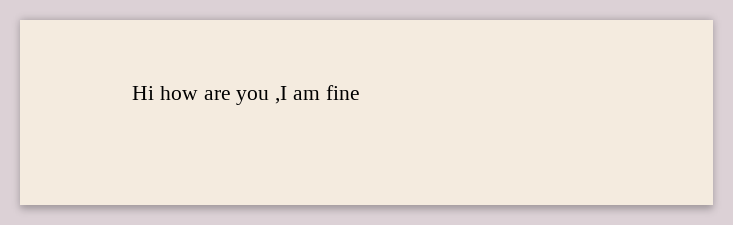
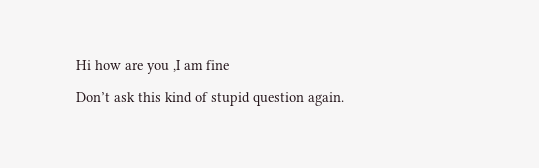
(360, 92) none -> [76,92,344,106] // Don’t ask this kind of stupid question again.

